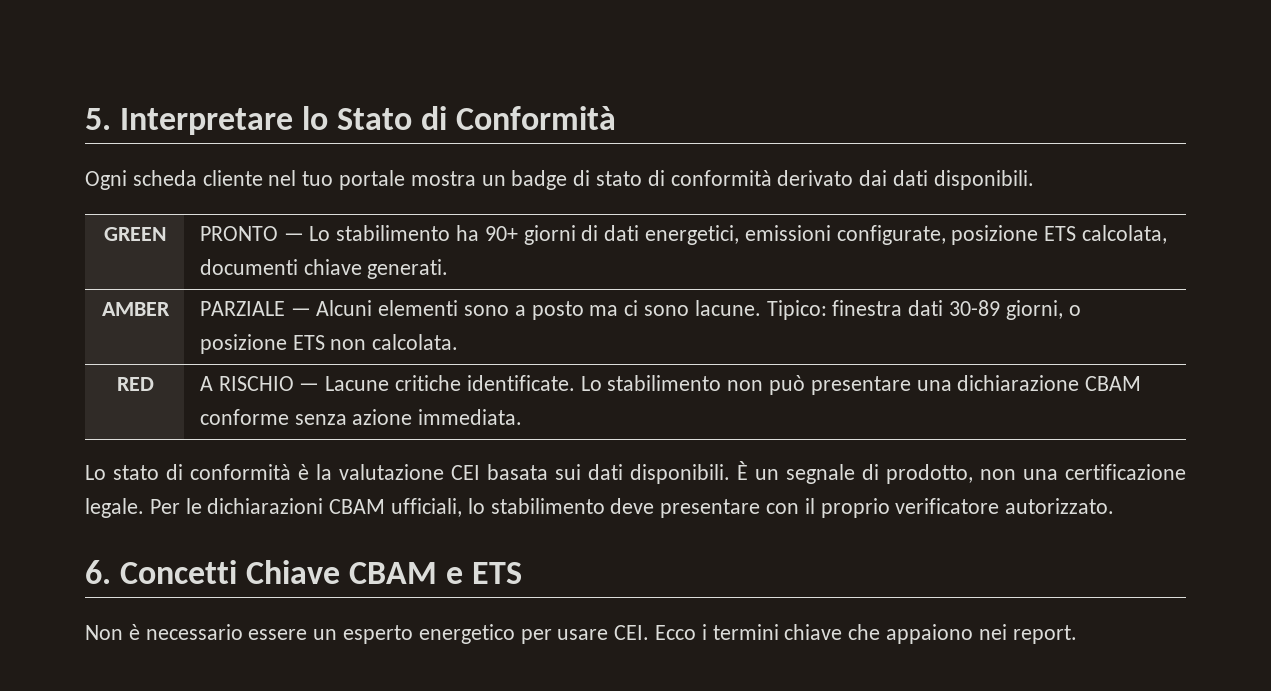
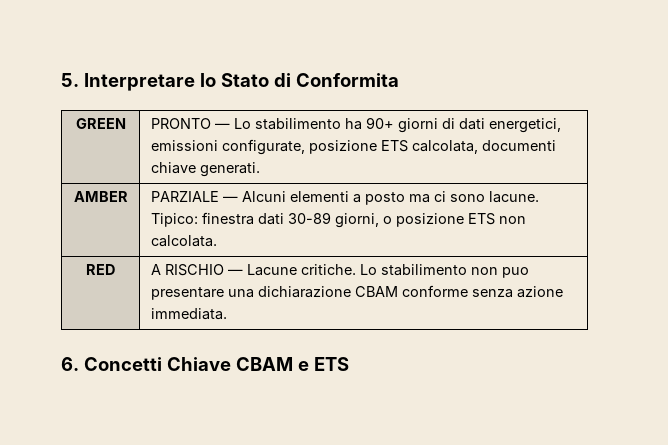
[456,106,617,130] [85,170,1034,190] Conformità // Ogni scheda cliente nel tuo portale mostra un badge di stato di conformità derivato dai dati disponibili. -> [295,73,399,87] Conformita
[463,305,509,316] sono -> (349, 196) none
[394,375,575,391] critiche identificate. -> [300,264,356,275] critiche.
[768,375,805,395] può -> [501,267,529,278] puo
[85,461,1186,484] [85,498,1115,518] // Lo stato di conformità è la valutazione CEI basata sui dati disponibili. È un segnale di prodotto, non una certificazione legale. Per le dichiarazioni CBAM ufficiali, lo stabilimento deve presentare con il proprio verificatore autorizzato. -> (227, 314) none
[85,624,1077,644] // Non è necessario essere un esperto energetico per usare CEI. Ecco i termini chiave che appaiono nei report. -> (349, 364) none

